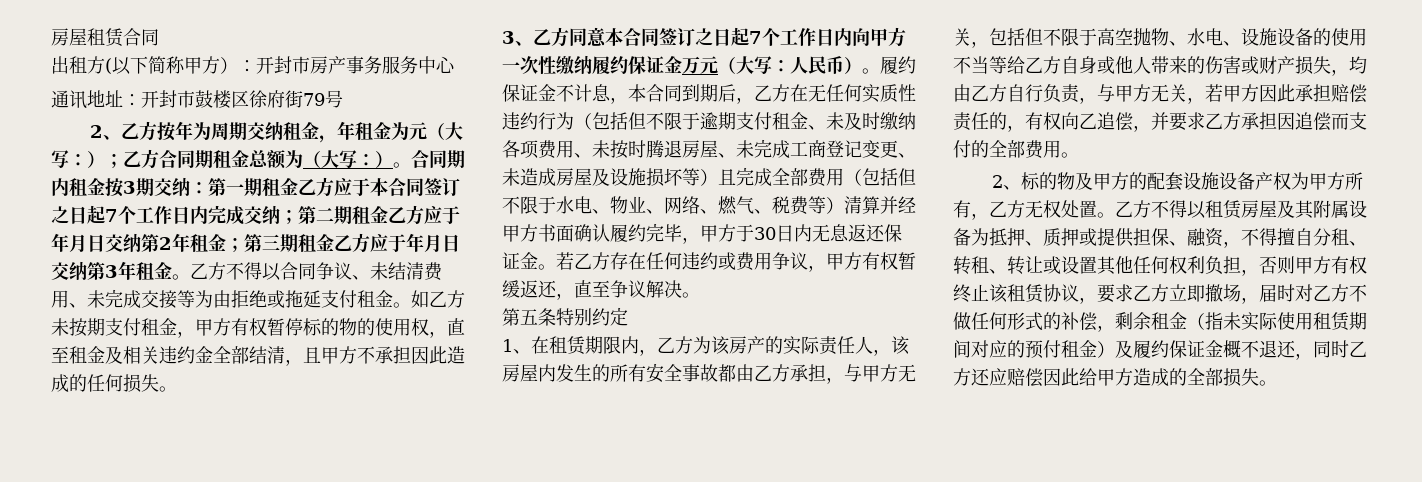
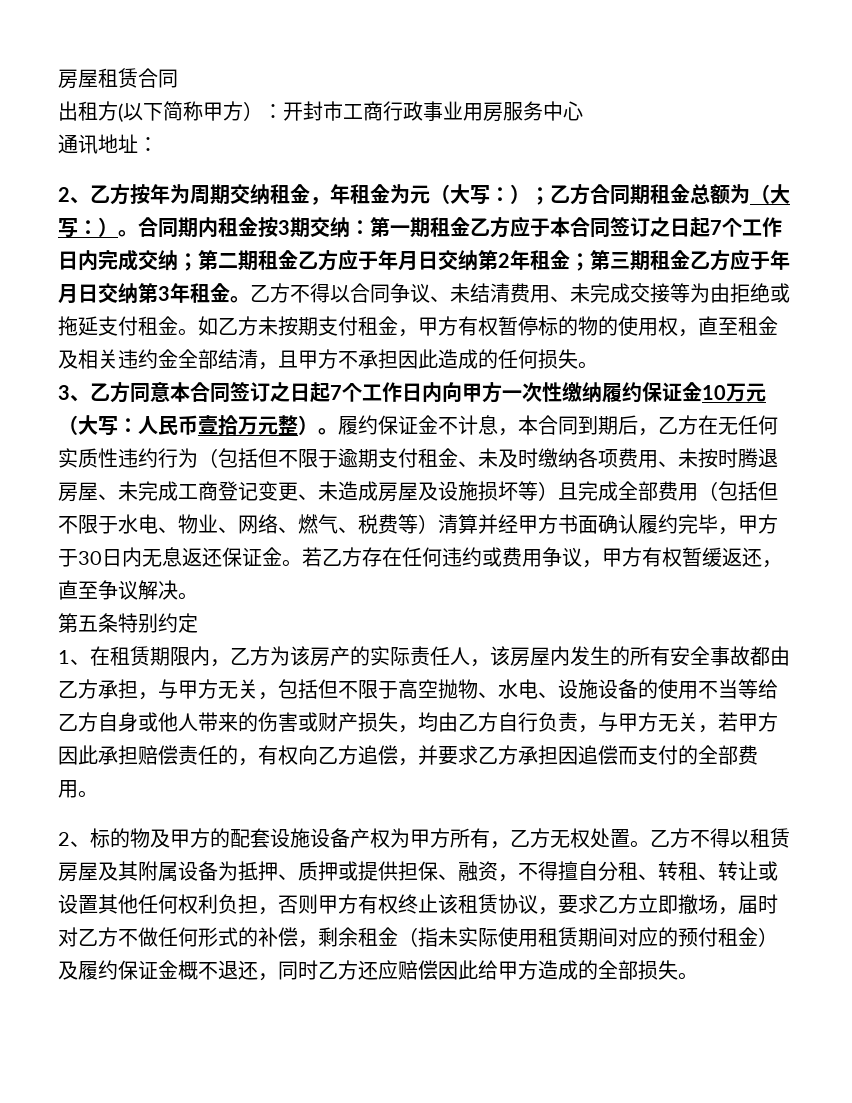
[310,56,382,74] 房产事务 -> [343,101,503,122] 工商行政事业用房
[141,90,343,109] 开封市鼓楼区徐府街79号 -> (158, 144) none
(682, 65) none -> [702,385,726,400] 10
(844, 65) none -> [198,415,298,435] 壹拾万元整
(1097, 121) none -> [338,745,358,765] 方

